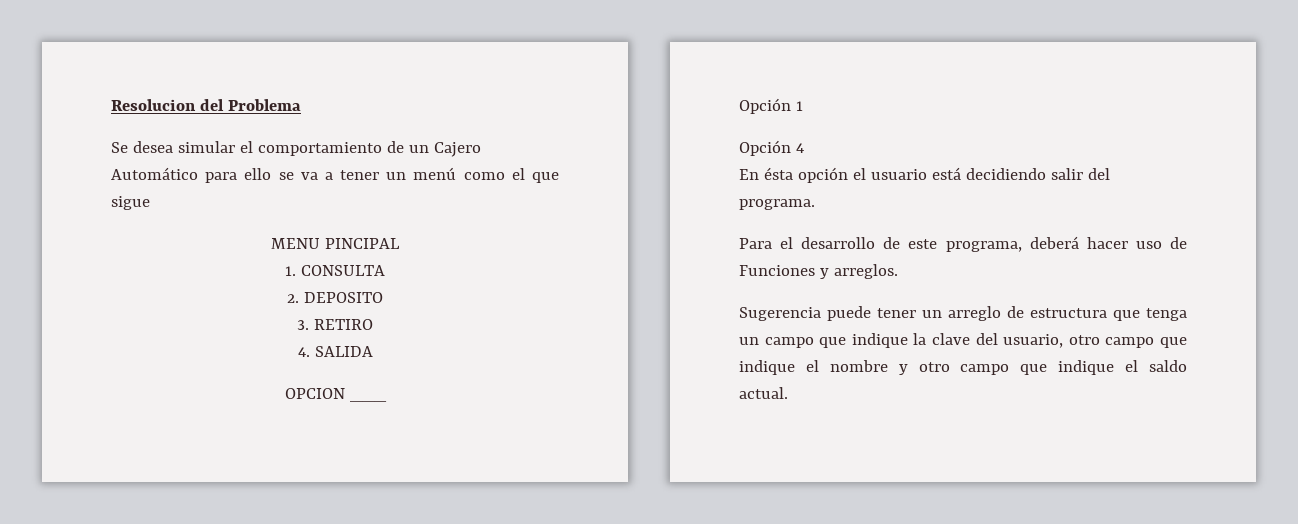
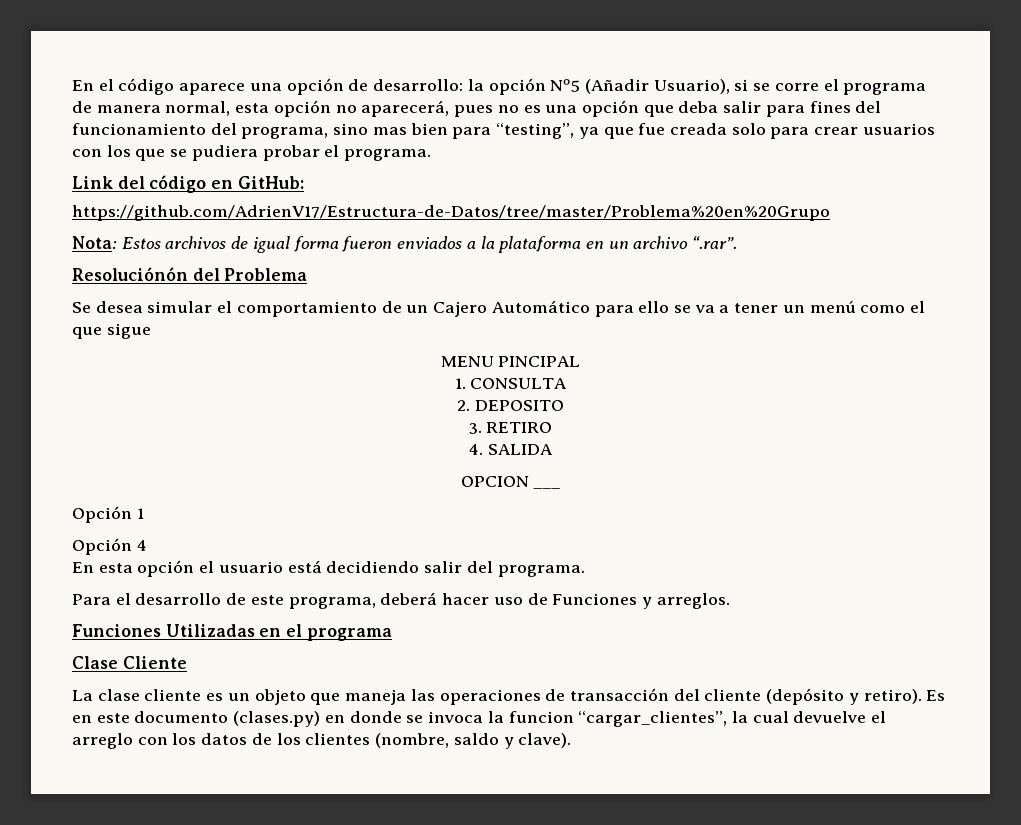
[111,99,196,111] Resolucion -> [72,78,927,95] [72,100,882,117] [72,123,935,139] [72,145,432,161] [72,175,304,193] [72,205,830,221] [72,236,738,253] [72,267,188,281] En el código aparece una opción de desarrollo: la opción Nº5 (Añadir Usuario), si se corre el programa de manera normal, esta opción no aparecerá, pues no es una opción que deba salir para fines del funcionamiento del programa, sino mas bien para “testing”, ya que fue creada solo para crear usuarios con los que se pudiera probar el programa. // Link del código en GitHub: // https://github.com/AdrienV17/Estructura-de-Datos/tree/master/Problema%20en%20Grupo // Nota: Estos archivos de igual forma fueron enviados a la plataforma en un archivo “.rar”. // Resoluciónón
[763,167,793,180] ésta -> [98,563,133,573] esta
[739,306,1187,321] [739,333,1187,348] [739,360,1187,375] [739,387,788,399] Sugerencia puede tener un arreglo de estructura que tenga un campo que indique la clave del usuario, otro campo que indique el nombre y otro campo que indique el saldo actual. -> [72,624,392,641] [72,656,187,669] [72,688,946,705] [72,711,887,727] [72,733,572,749] Funciones Utilizadas en el programa // Clase Cliente // La clase cliente es un objeto que maneja las operaciones de transacción del cliente (depósito y retiro). Es en este documento (clases.py) en donde se invoca la funcion “cargar_clientes”, la cual devuelve el arreglo con los datos de los clientes (nombre, saldo y clave).

